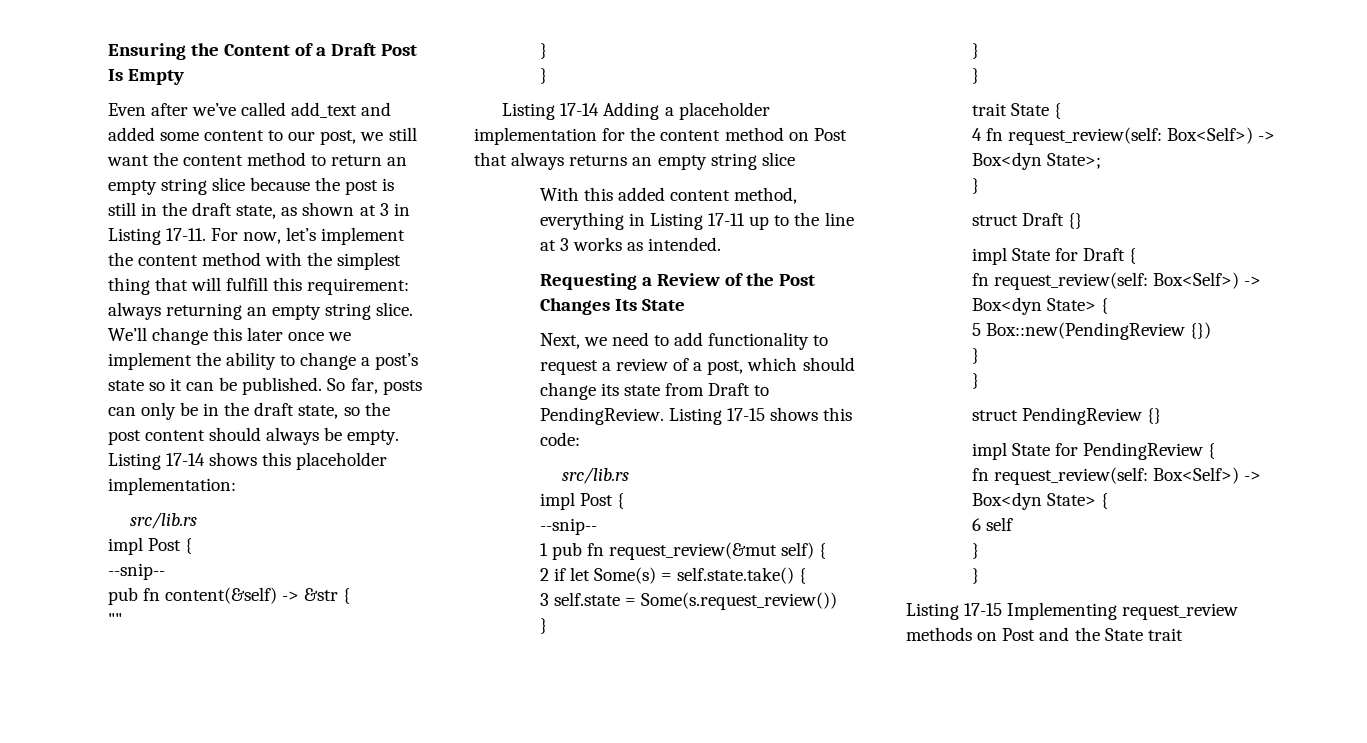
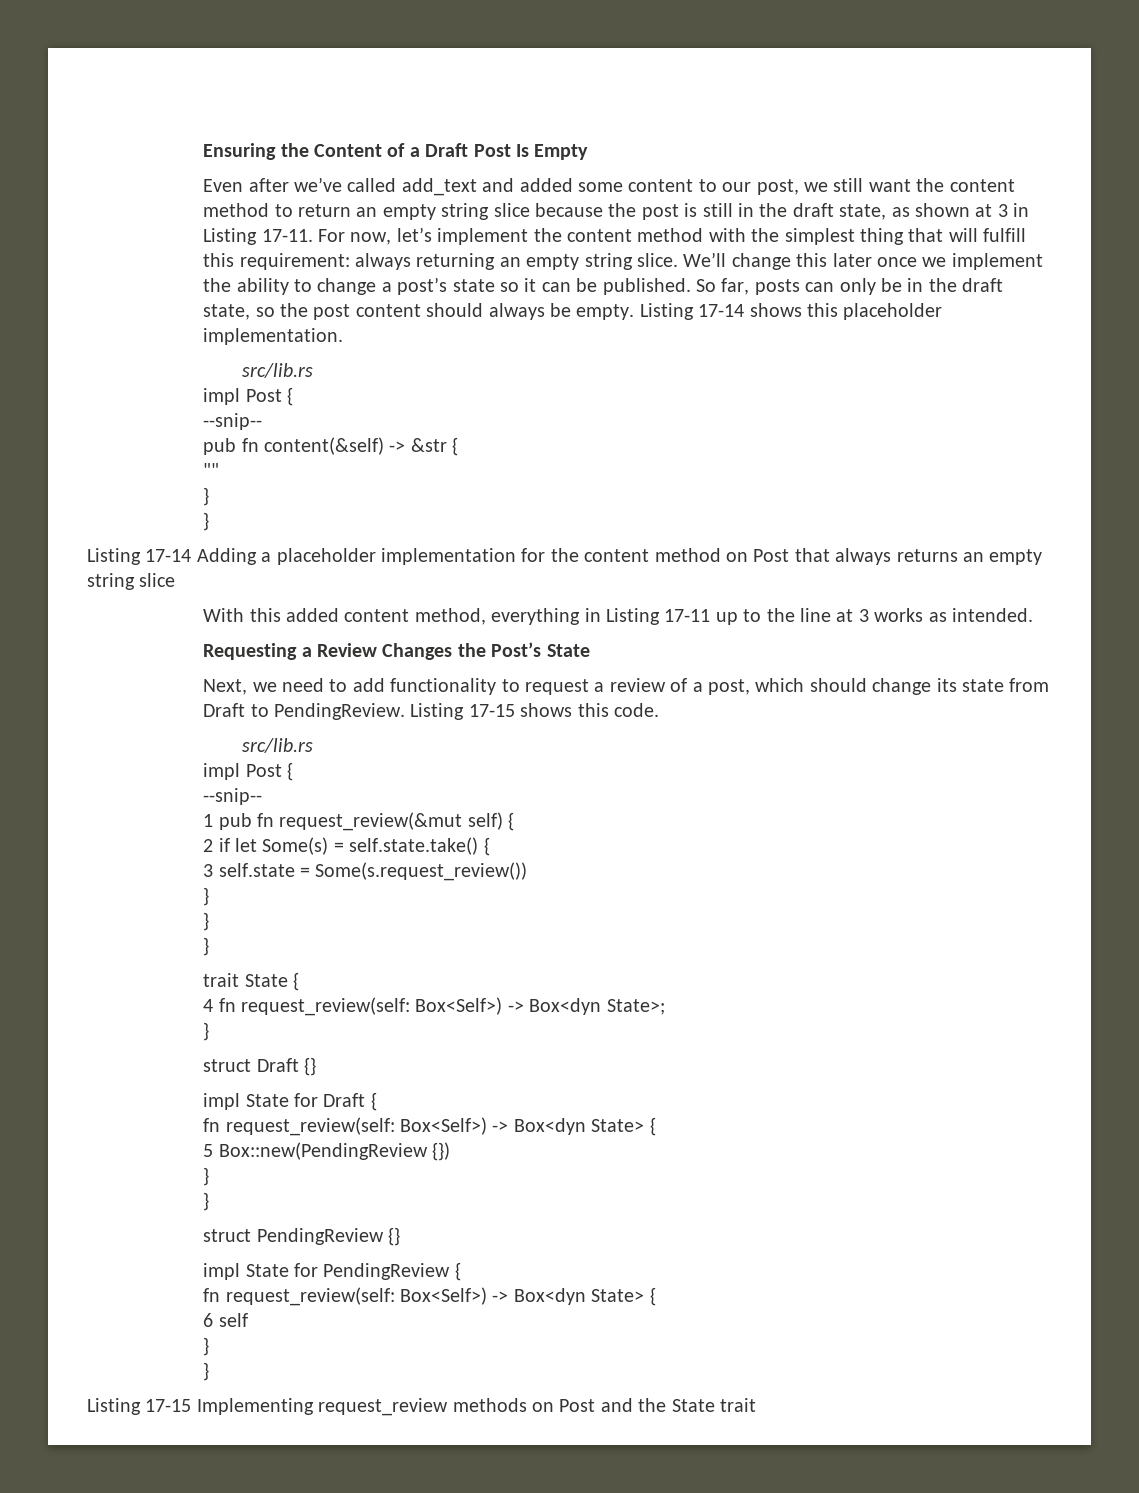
[107,477,236,495] implementation: -> [203,328,344,345] implementation.
[725,273,816,286] [539,298,637,315] of the Post Changes Its -> [382,642,542,660] Changes the Post’s
[539,432,580,446] code: -> [614,703,660,717] code.

